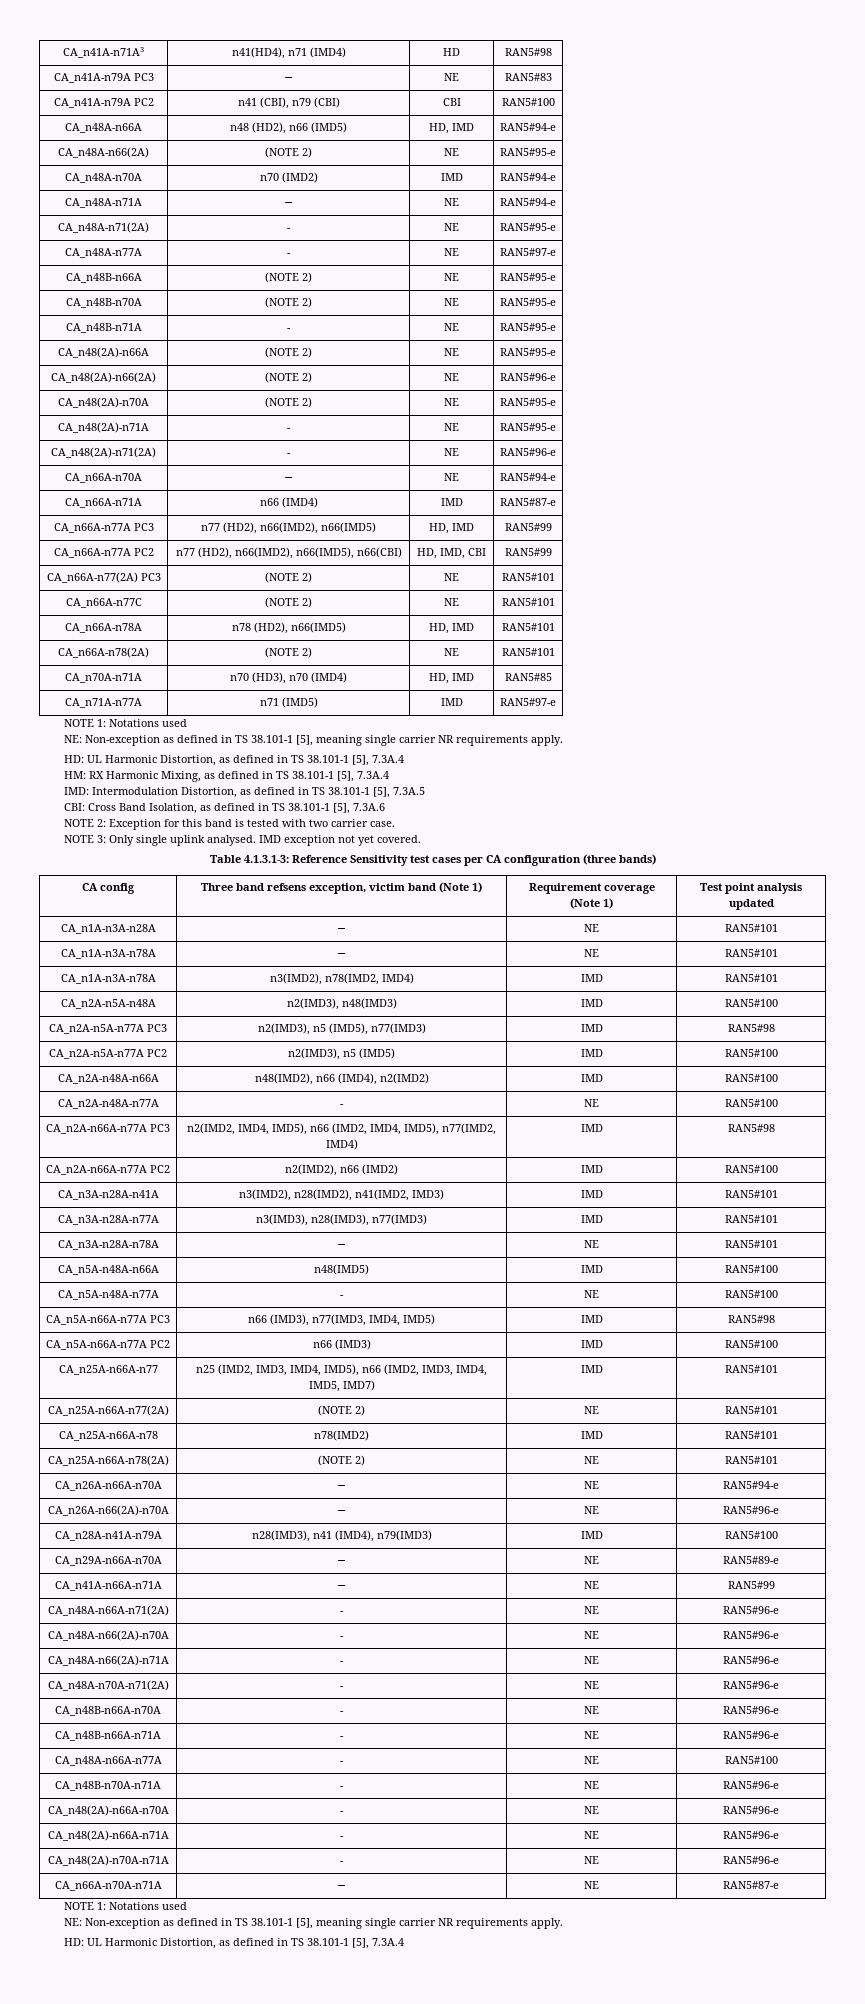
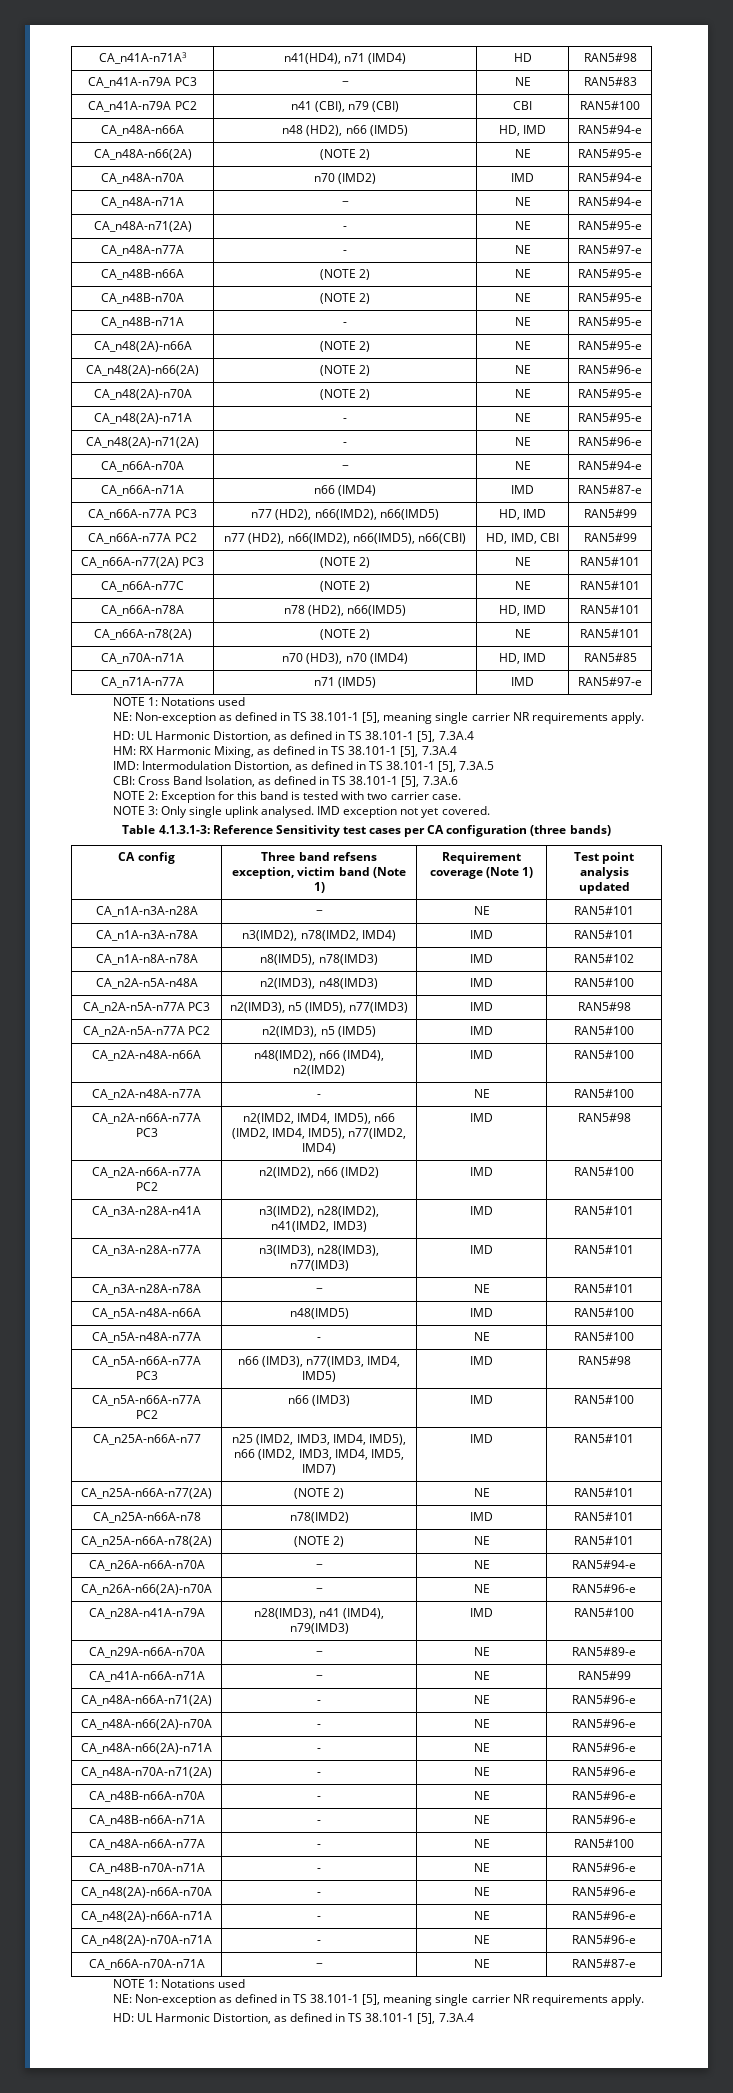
[60,949,156,959] [337,953,346,957] [584,949,599,957] [724,949,778,957] // CA_n1A-n3A-n78A | − | NE | RAN5#101 -> (634, 910) none
(778, 978) none -> [95,954,198,965] [260,954,378,965] [469,954,493,963] [574,954,634,963] // CA_n1A-n8A-n78A | n8(IMD5), n78(IMD3) | IMD | RAN5#102

